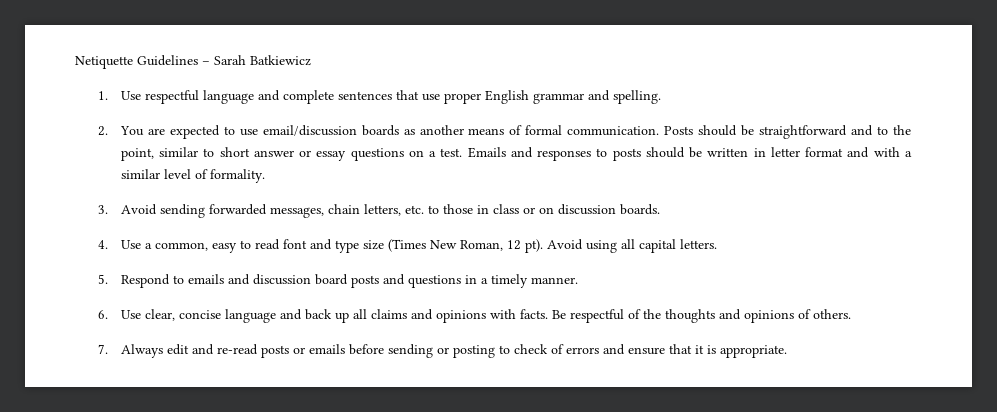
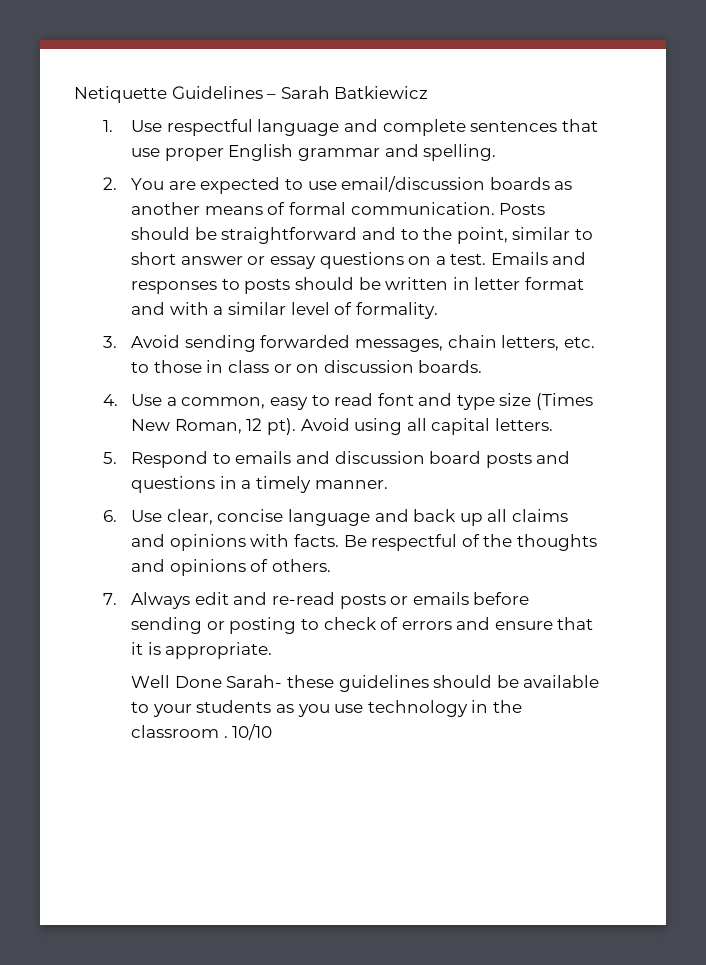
(787, 351) none -> [131,675,600,692] [131,700,522,717] [131,724,273,740] // Well Done Sarah- these guidelines should be available to your students as you use technology in the classroom . 10/10

